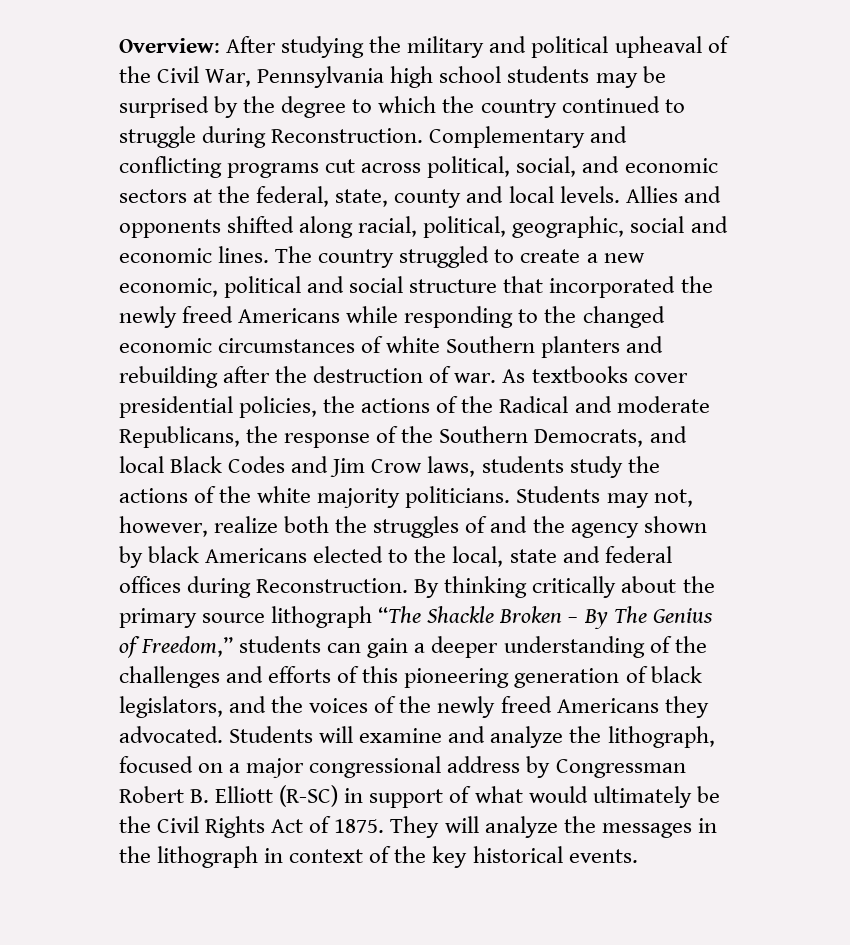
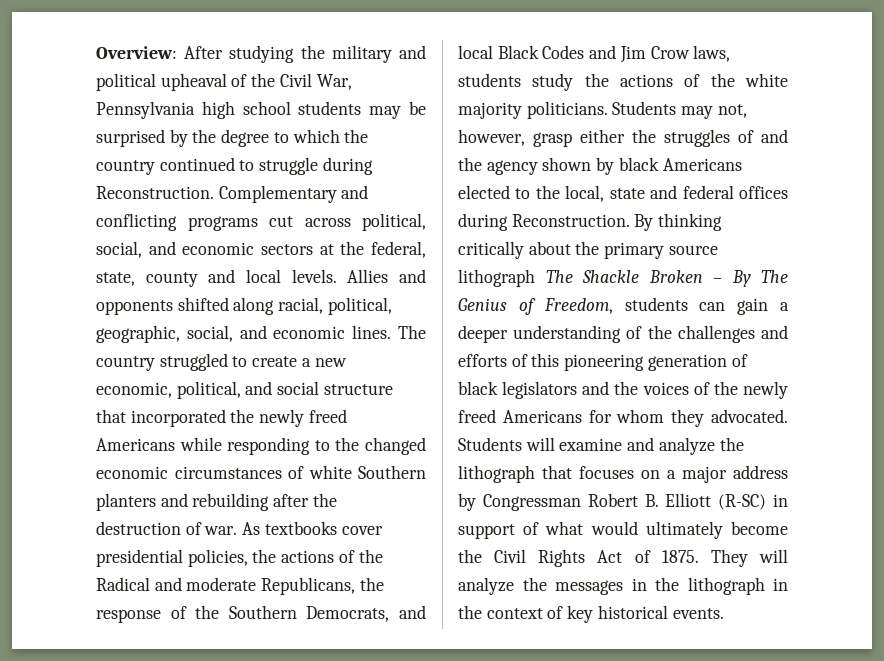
[630,216,685,233] social -> [186,325,233,342] social,
[224,276,302,298] political -> [176,381,241,399] political,
[214,516,330,533] realize both -> [533,129,625,147] grasp either
[378,606,422,623] “The -> [545,270,573,283] The
[141,636,234,657] Freedom,” -> [543,298,613,314] Freedom,
[119,696,223,718] legislators, -> [502,381,578,399] legislators
(659, 705) none -> [588,409,665,423] for whom
[607,726,715,748] [119,756,193,773] lithograph, focused -> [458,465,634,483] lithograph that focuses
[309,756,442,778] congressional -> (727, 474) none
[696,786,720,803] be -> [731,521,788,535] become
(284, 855) none -> [458,605,482,619] the
[394,846,427,863] the -> (564, 612) none

